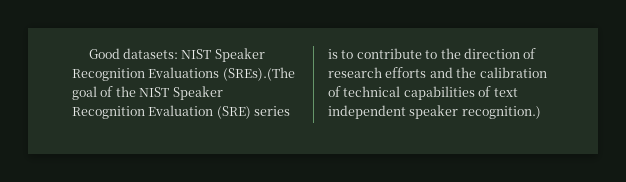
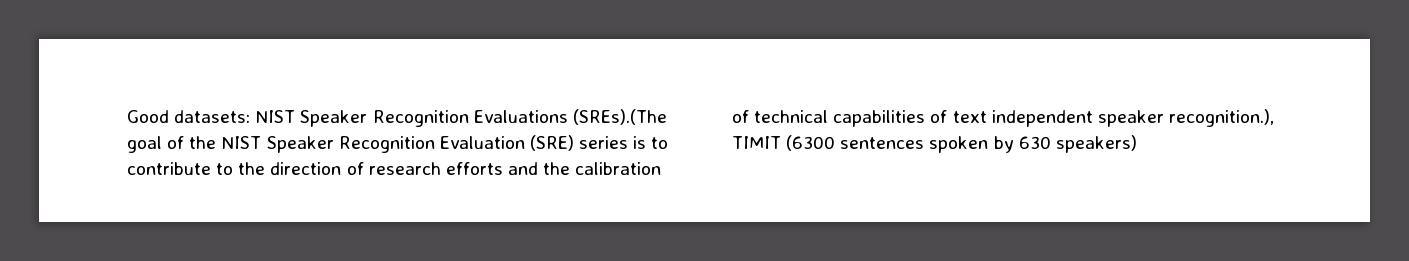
[461,106,541,119] recognition.) -> [1168,109,1274,127] [732,135,1137,153] recognition.), TIMIT (6300 sentences spoken by 630 speakers)

